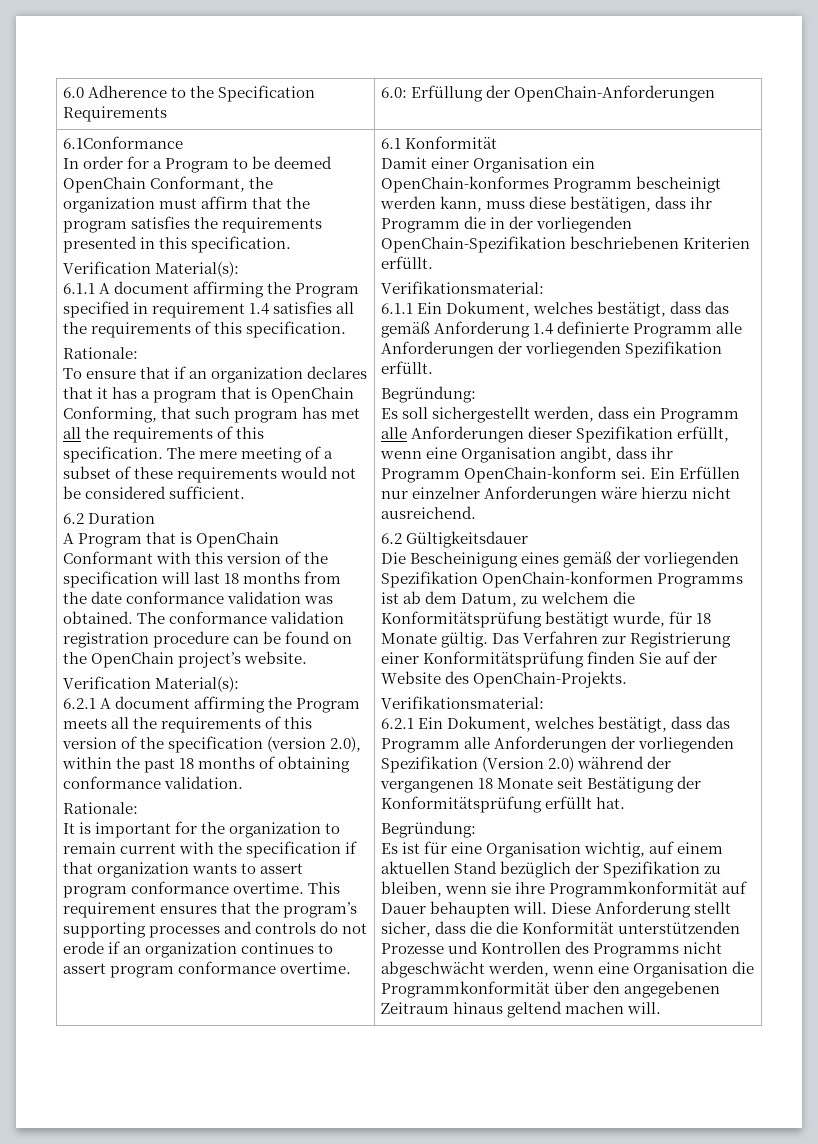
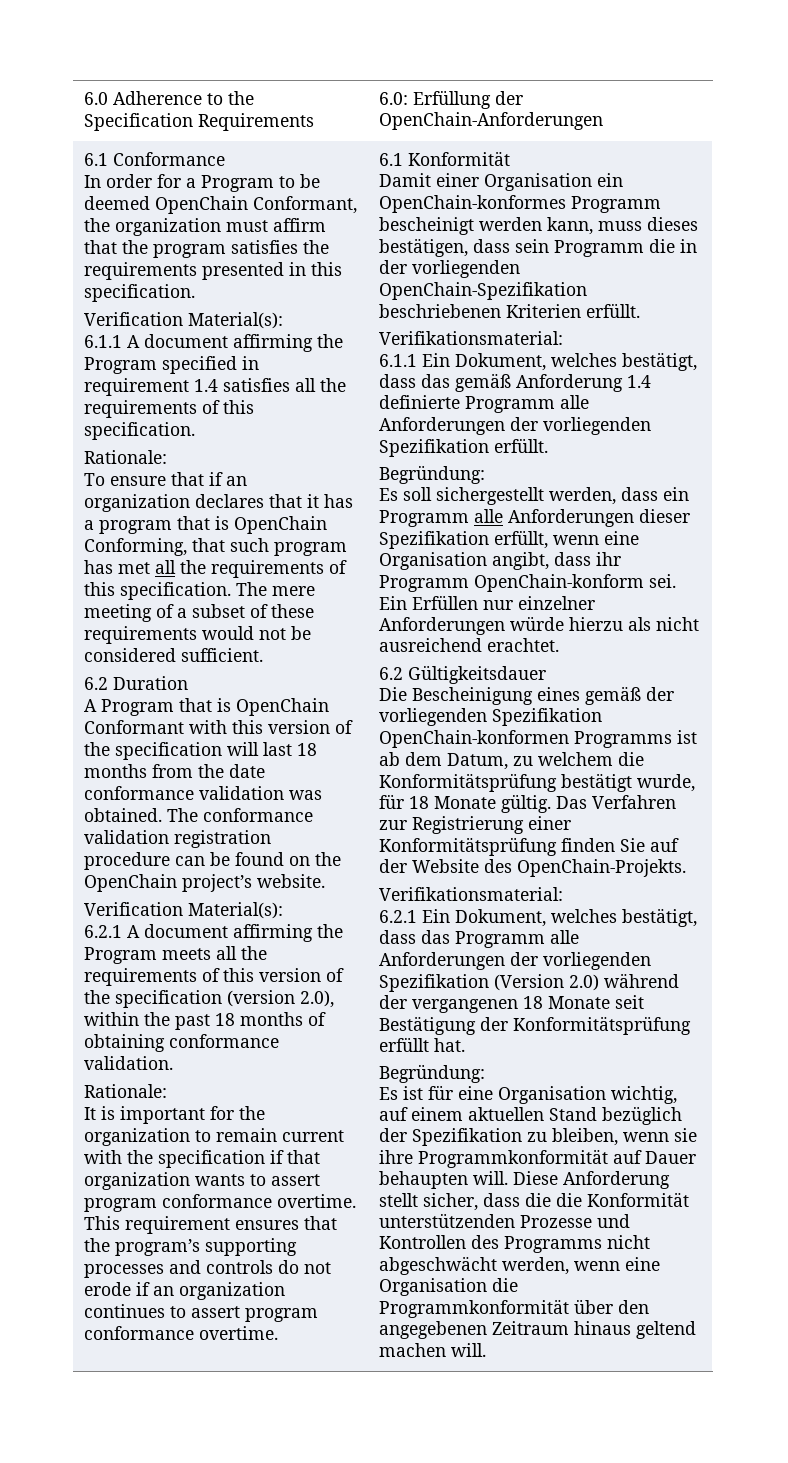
[63,136,184,149] 6.1Conformance -> [84,152,226,166] 6.1 Conformance
[529,196,567,209] diese -> [647,217,699,231] dieses
[690,197,713,209] ihr -> [515,239,550,253] sein
[600,487,732,499] [381,506,477,519] wäre hierzu nicht ausreichend. -> [510,616,700,631] [379,638,560,652] würde hierzu als nicht ausreichend erachtet.

